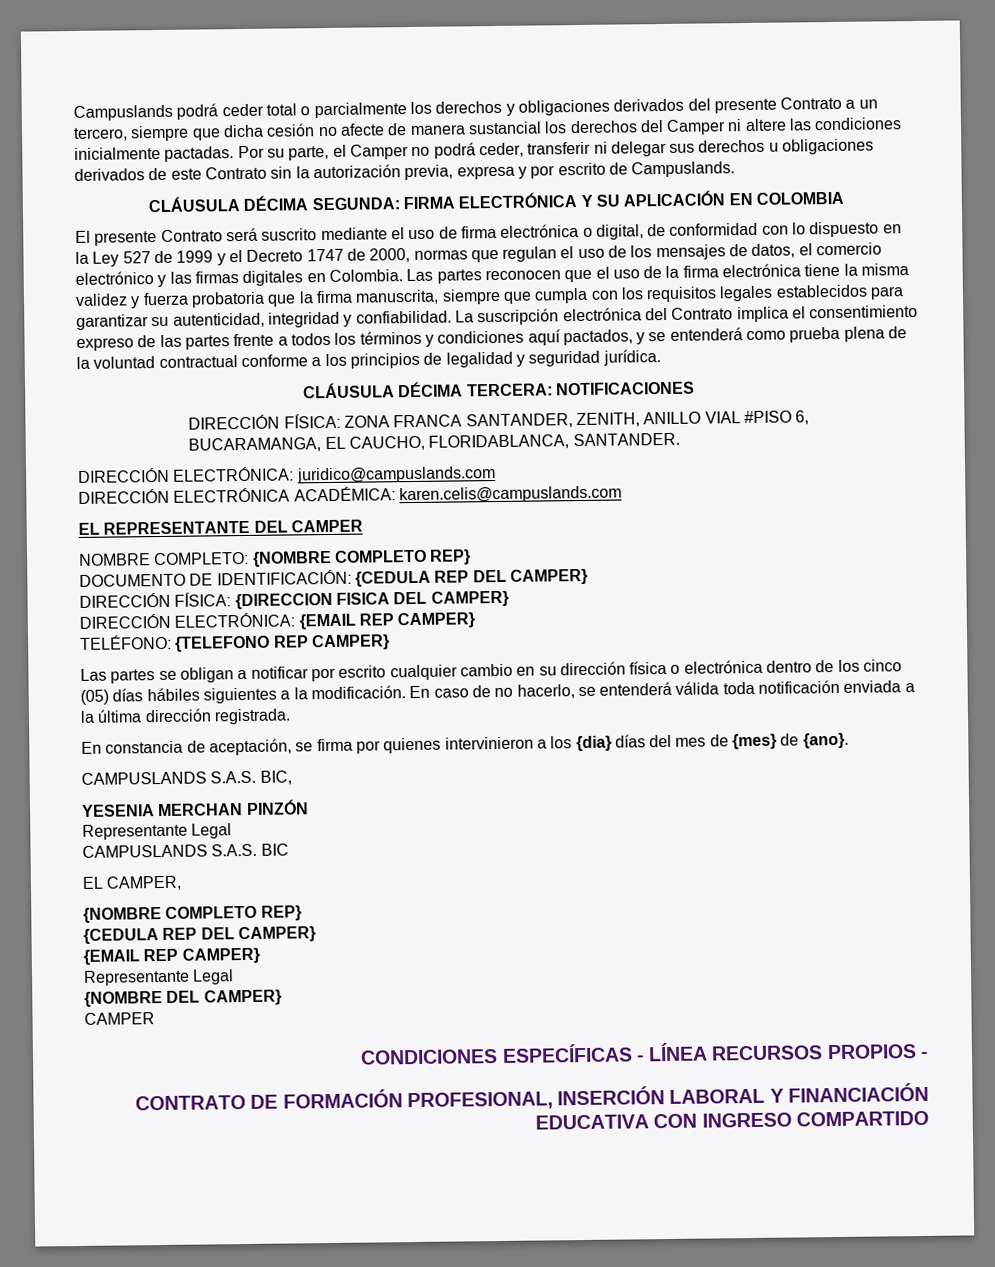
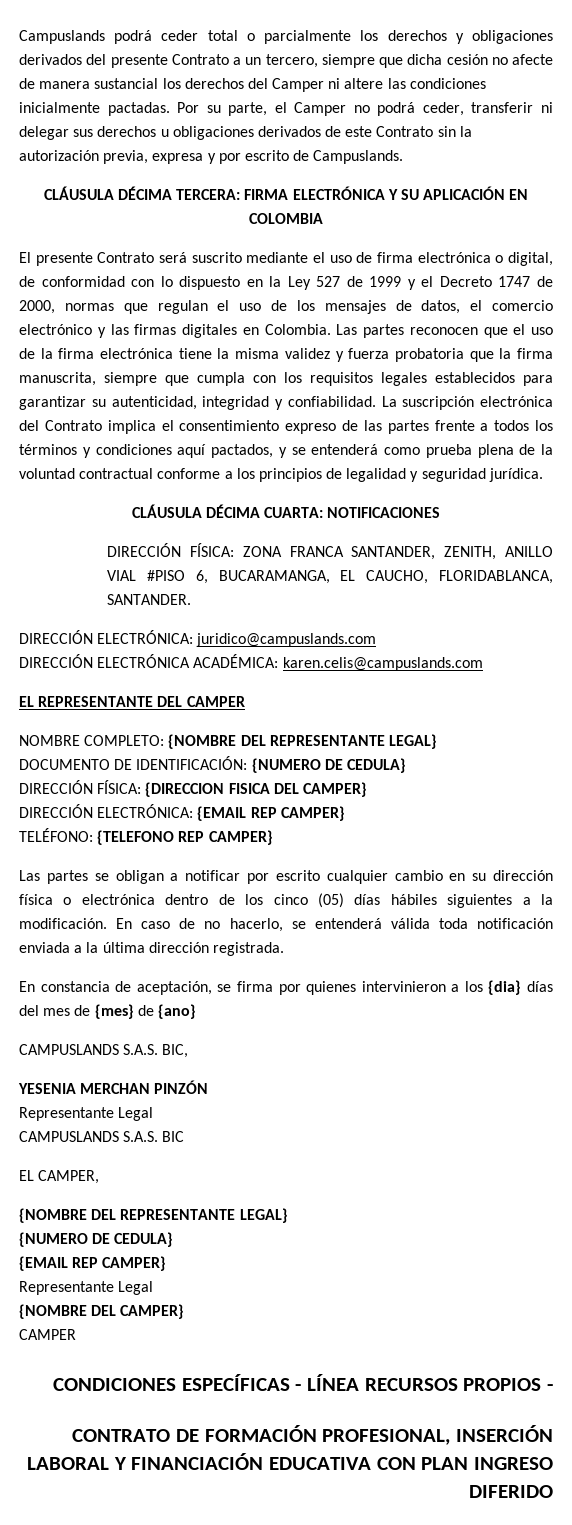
[311,197,400,211] SEGUNDA: -> [176,189,241,200] TERCERA:
[466,383,553,397] TERCERA: -> [264,507,324,518] CUARTA:
[334,549,472,565] COMPLETO REP} -> [240,734,437,749] DEL REPRESENTANTE LEGAL}
[354,568,588,587] {CEDULA REP DEL CAMPER} -> [251,758,406,773] {NUMERO DE CEDULA}
[802,732,849,749] {ano}. -> [157,1004,196,1019] {ano}
[165,905,302,921] [83,926,316,944] COMPLETO REP} // {CEDULA REP DEL CAMPER} -> [91,1208,288,1223] [19,1232,174,1247] DEL REPRESENTANTE LEGAL} // {NUMERO DE CEDULA}
[701,1110,929,1128] INGRESO COMPARTIDO -> [421,1457,553,1470] [469,1485,553,1498] PLAN INGRESO DIFERIDO

